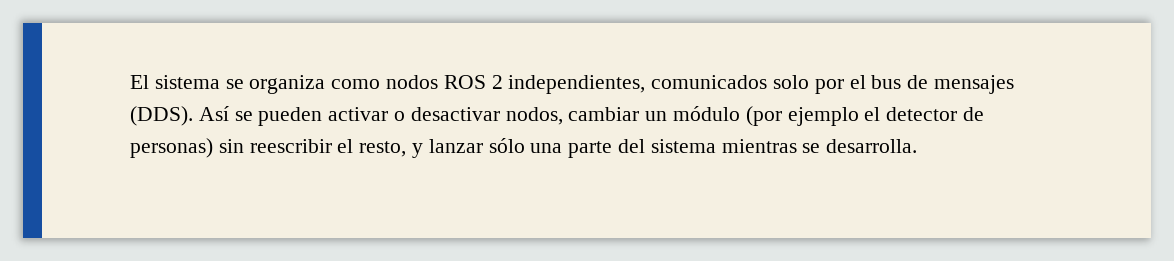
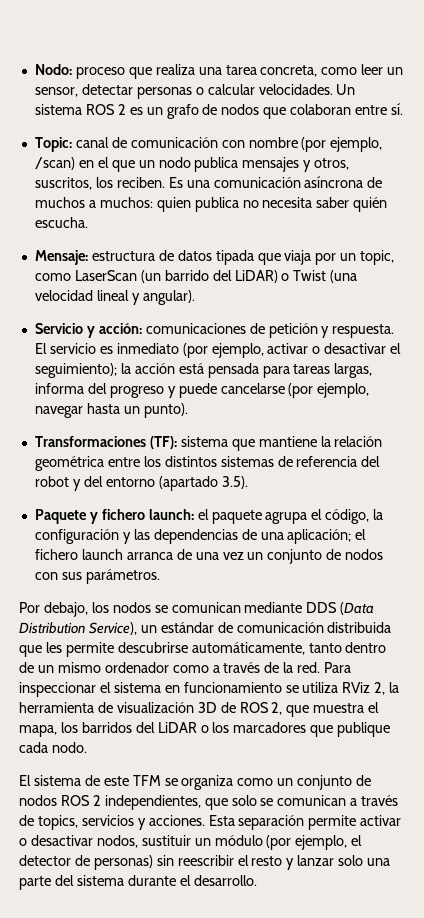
[130,75,1015,94] [130,106,323,126] El sistema se organiza como nodos ROS 2 independientes, comunicados solo por el bus de mensajes (DDS). Así se pueden -> [34,64,404,79] [34,84,356,99] [34,103,404,119] [34,137,383,152] [34,157,350,172] [34,176,383,190] [34,197,388,212] [34,217,88,228] [34,250,395,265] [34,270,358,283] [34,290,195,305] [34,323,395,338] [34,343,402,358] [34,363,373,378] [34,383,370,398] [34,403,188,418] [34,436,383,451] [34,456,381,471] [34,476,248,491] [34,509,384,524] [34,529,367,544] [34,549,384,564] [34,569,160,584] [19,602,375,617] [19,622,392,635] [19,642,387,657] [19,662,352,673] [19,682,400,697] [19,702,380,717] [19,722,391,737] [19,742,87,753] [19,775,372,790] [19,795,399,810] [19,815,357,830] Nodo: proceso que realiza una tarea concreta, como leer un sensor, detectar personas o calcular velocidades. Un sistema ROS 2 es un grafo de nodos que colaboran entre sí. // Topic: canal de comunicación con nombre (por ejemplo, /scan) en el que un nodo publica mensajes y otros, suscritos, los reciben. Es una comunicación asíncrona de muchos a muchos: quien publica no necesita saber quién escucha. // Mensaje: estructura de datos tipada que viaja por un topic, como LaserScan (un barrido del LiDAR) o Twist (una velocidad lineal y angular). // Servicio y acción: comunicaciones de petición y respuesta. El servicio es inmediato (por ejemplo, activar o desactivar el seguimiento); la acción está pensada para tareas largas, informa del progreso y puede cancelarse (por ejemplo, navegar hasta un punto). // Transformaciones (TF): sistema que mantiene la relación geométrica entre los distintos sistemas de referencia del robot y del entorno (apartado 3.5). // Paquete y fichero launch: el paquete agrupa el código, la configuración y las dependencias de una aplicación; el fichero launch arranca de una vez un conjunto de nodos con sus parámetros. // Por debajo, los nodos se comunican mediante DDS (Data Distribution Service), un estándar de comunicación distribuida que les permite descubrirse automáticamente, tanto dentro de un mismo ordenador como a través de la red. Para inspeccionar el sistema en funcionamiento se utiliza RViz 2, la herramienta de visualización 3D de ROS 2, que muestra el mapa, los barridos del LiDAR o los marcadores que publique cada nodo. // El sistema de este TFM se organiza como un conjunto de nodos ROS 2 independientes, que solo se comunican a través de topics, servicios y acciones. Esta separación permite
[568,107,640,121] cambiar -> [141,835,191,846] sustituir
[787,107,859,126] ejemplo -> [295,835,348,850] ejemplo,
[359,141,407,157] resto, -> [251,856,283,866] resto
[488,138,525,153] sólo -> [338,855,364,866] solo
[721,139,918,153] mientras se desarrolla. -> [127,875,257,886] durante el desarrollo.

